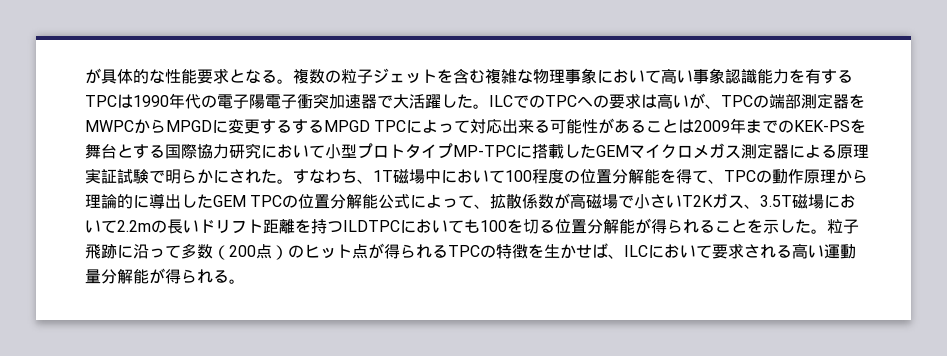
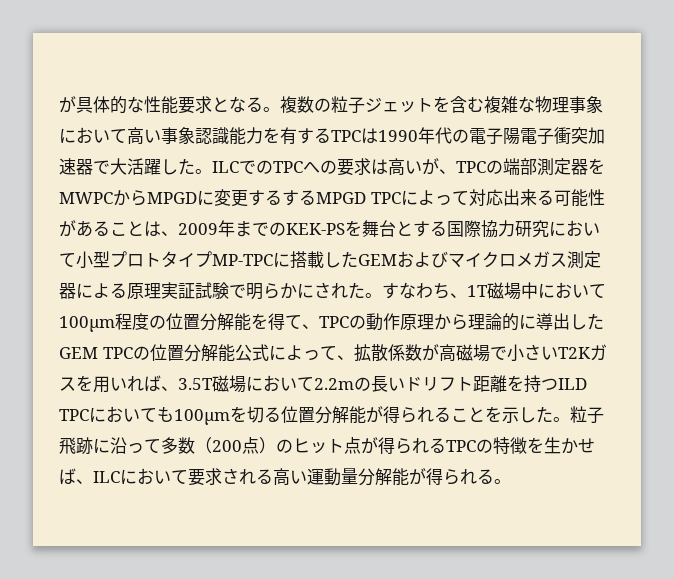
(695, 126) none -> [161,231,178,236] 、
(629, 151) none -> [397,251,448,268] および
[505,170,532,182] 100 -> [59,316,115,332] 100μm
(745, 202) none -> [76,375,161,393] を用いれば
[343,220,400,232] ILDTPC -> [558,378,587,390] [59,409,89,421] ILD TPC
[480,220,507,232] 100 -> [174,409,230,425] 100μm

